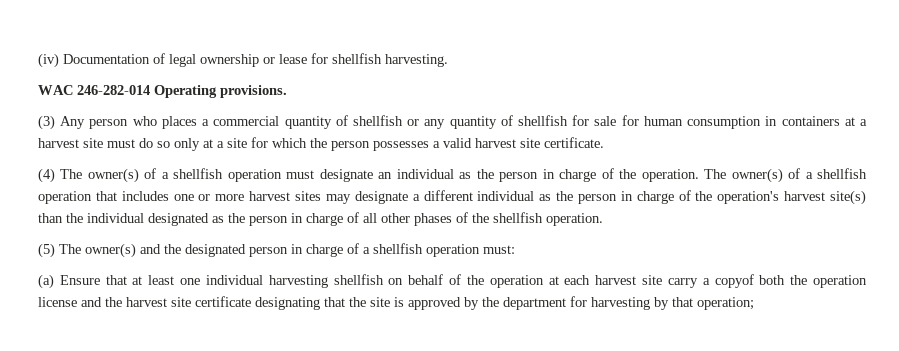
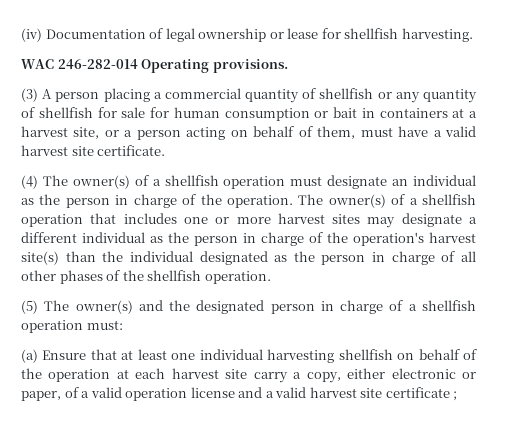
[60,116,197,129] Any person who places -> [42,88,150,102] A person placing
(762, 122) none -> [314,107,357,118] or bait
[83,137,429,151] site must do so only at a site for which the person possesses -> [73,126,429,140] site, or a person acting on behalf of them, must have
[714,274,808,288] copyof both the -> [306,368,476,383] [21,387,122,401] copy, either electronic or paper, of a valid
[105,297,122,307] the -> [265,387,307,398] a valid
[255,296,754,310] designating that the site is approved by the department for harvesting by that operation; -> [453,391,458,401] ;

